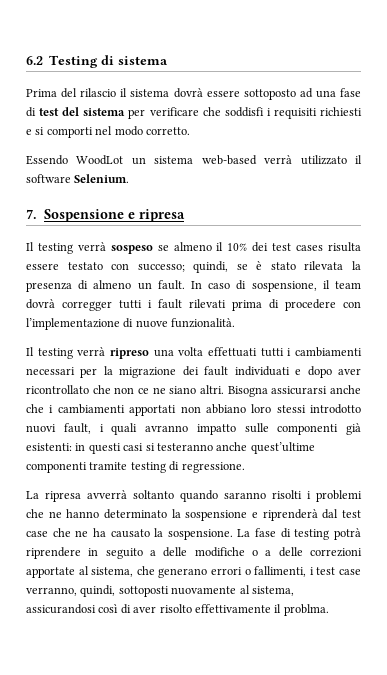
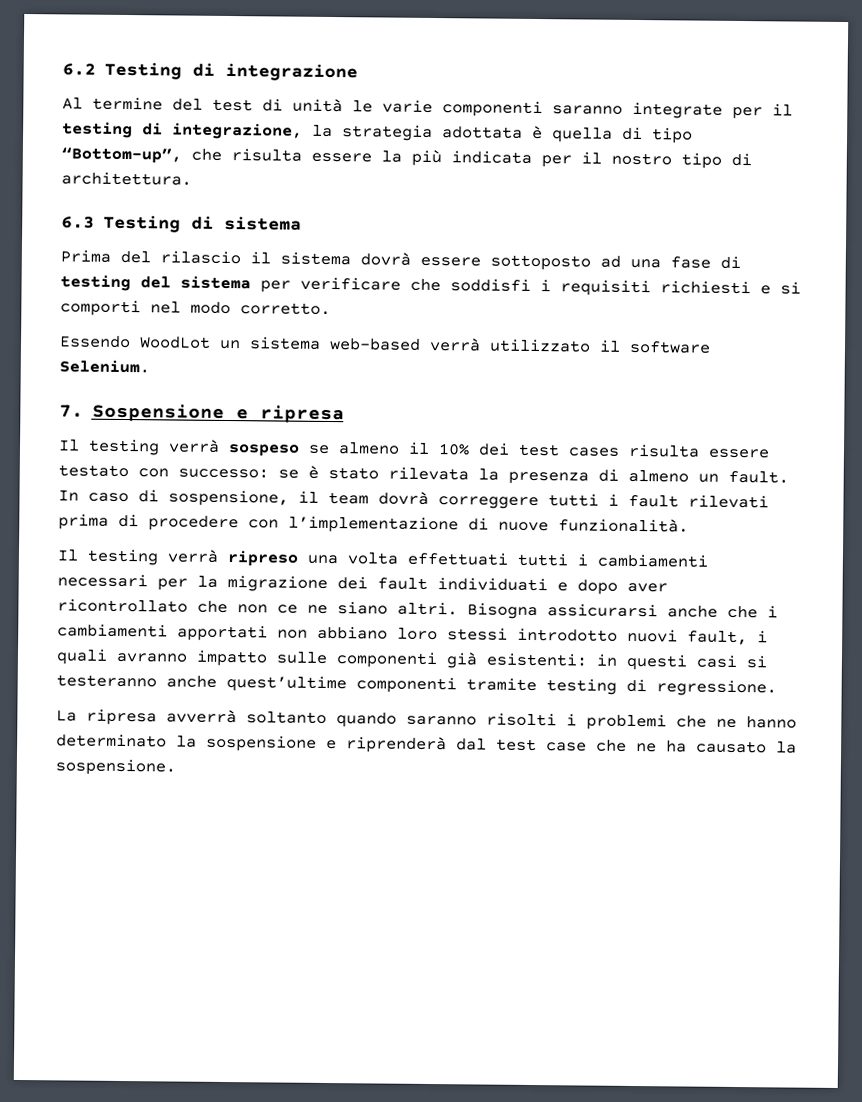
(115, 60) none -> [224,62,358,82] [62,96,793,120] [62,121,693,144] [61,147,752,169] [61,171,192,186] [61,214,214,233] integrazione // Al termine del test di unità le varie componenti saranno integrate per il testing di integrazione, la strategia adottata è quella di tipo “Bottom-up”, che risulta essere la più indicata per il nostro tipo di architettura. // 6.3 Testing di
[39,108,60,116] test -> [60,274,131,292] testing
[137,261,229,273] successo; quindi, -> [178,468,269,479] successo:
[62,301,112,311] corregger -> [438,496,539,510] correggere
[237,528,361,540] [26,547,363,559] [26,566,362,578] [26,585,294,597] [26,604,329,616] La fase di testing potrà riprendere in seguito a delle modifiche o a delle correzioni apportate al sistema, che generano errori o fallimenti, i test case verranno, quindi, sottoposti nuovamente al sistema, assicurandosi così di aver risolto effettivamente il problma. -> (176, 767) none

